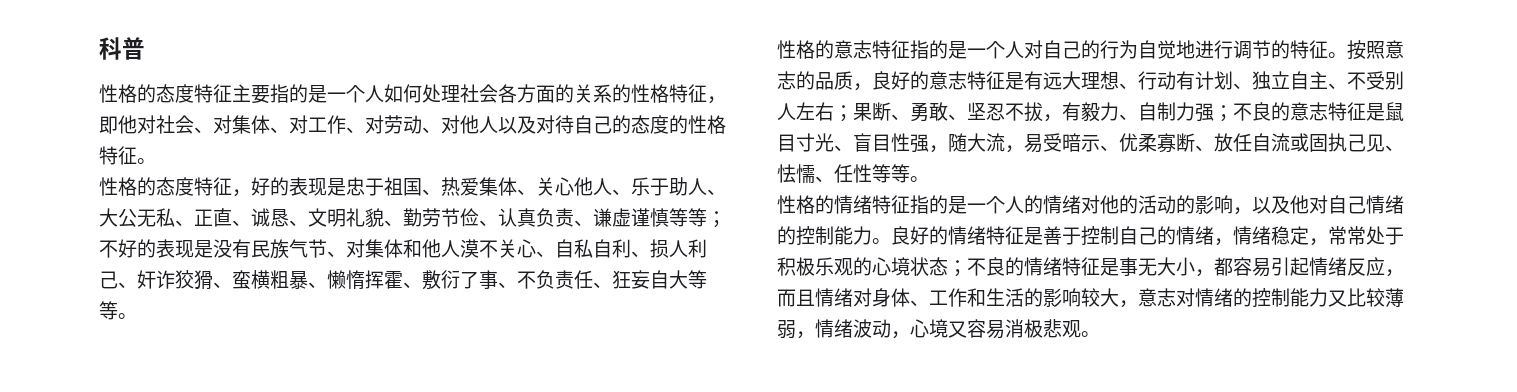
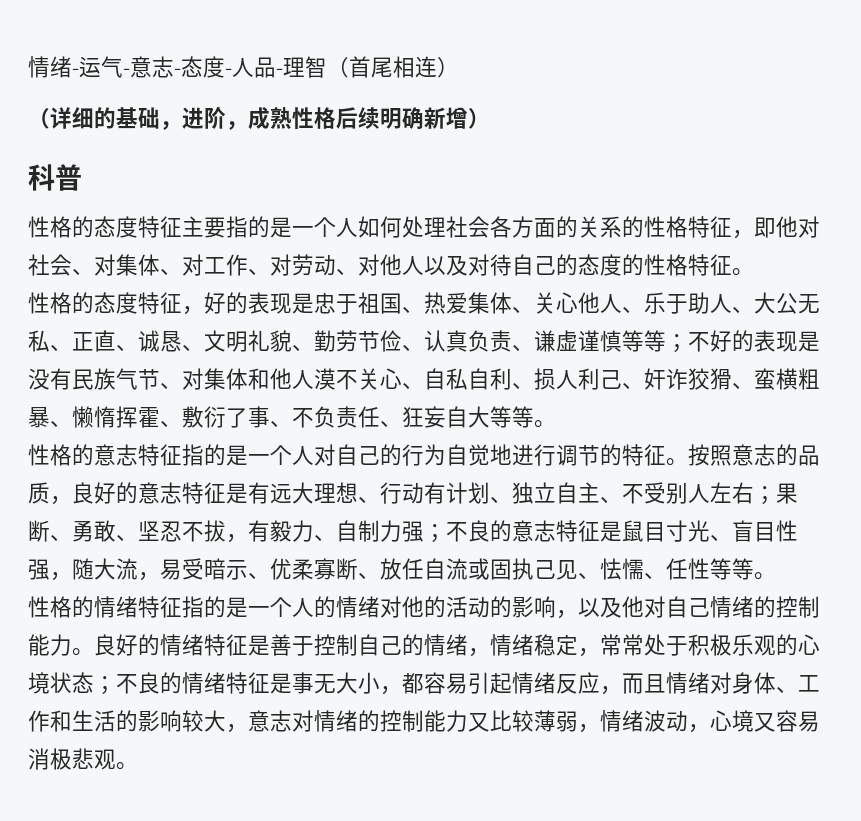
(99, 48) none -> [28,56,459,78] [28,106,490,130] 情绪-运气-意志-态度-人品-理智（首尾相连） // （详细的基础，进阶，成熟性格后续明确新增） //

